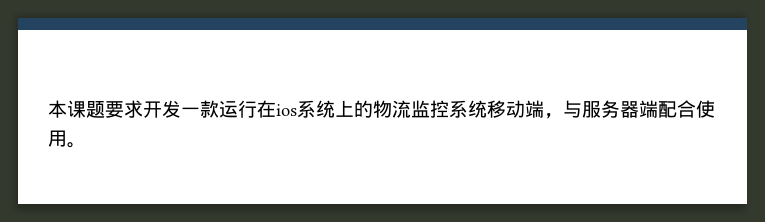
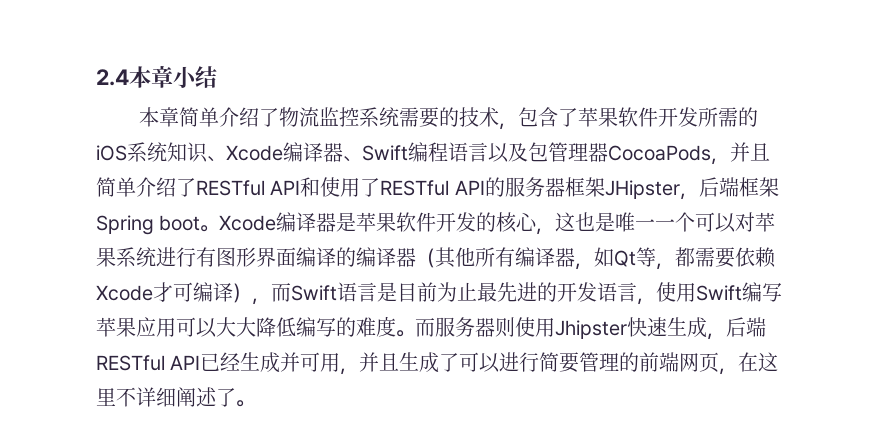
[48,100,715,119] [48,130,67,147] 本课题要求开发一款运行在ios系统上的物流监控系统移动端，与服务器端配合使用 -> [96,65,217,88] [139,107,759,130] [96,142,770,165] [96,177,779,200] [96,212,776,235] [96,247,776,270] [96,282,782,305] [96,316,766,340] [96,352,779,375] [96,387,236,407] 2.4本章小结 // 本章简单介绍了物流监控系统需要的技术，包含了苹果软件开发所需的iOS系统知识、Xcode编译器、Swift编程语言以及包管理器CocoaPods，并且简单介绍了RESTful API和使用了RESTful API的服务器框架JHipster，后端框架Spring boot。Xcode编译器是苹果软件开发的核心，这也是唯一一个可以对苹果系统进行有图形界面编译的编译器（其他所有编译器，如Qt等，都需要依赖Xcode才可编译），而Swift语言是目前为止最先进的开发语言，使用Swift编写苹果应用可以大大降低编写的难度。而服务器则使用Jhipster快速生成，后端RESTful API已经生成并可用，并且生成了可以进行简要管理的前端网页，在这里不详细阐述了

